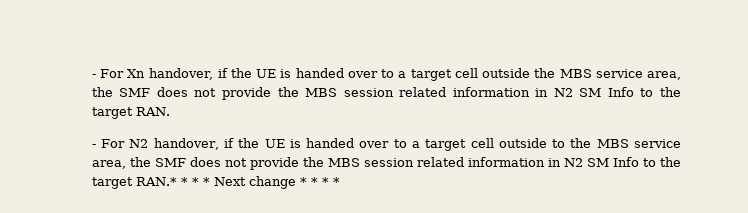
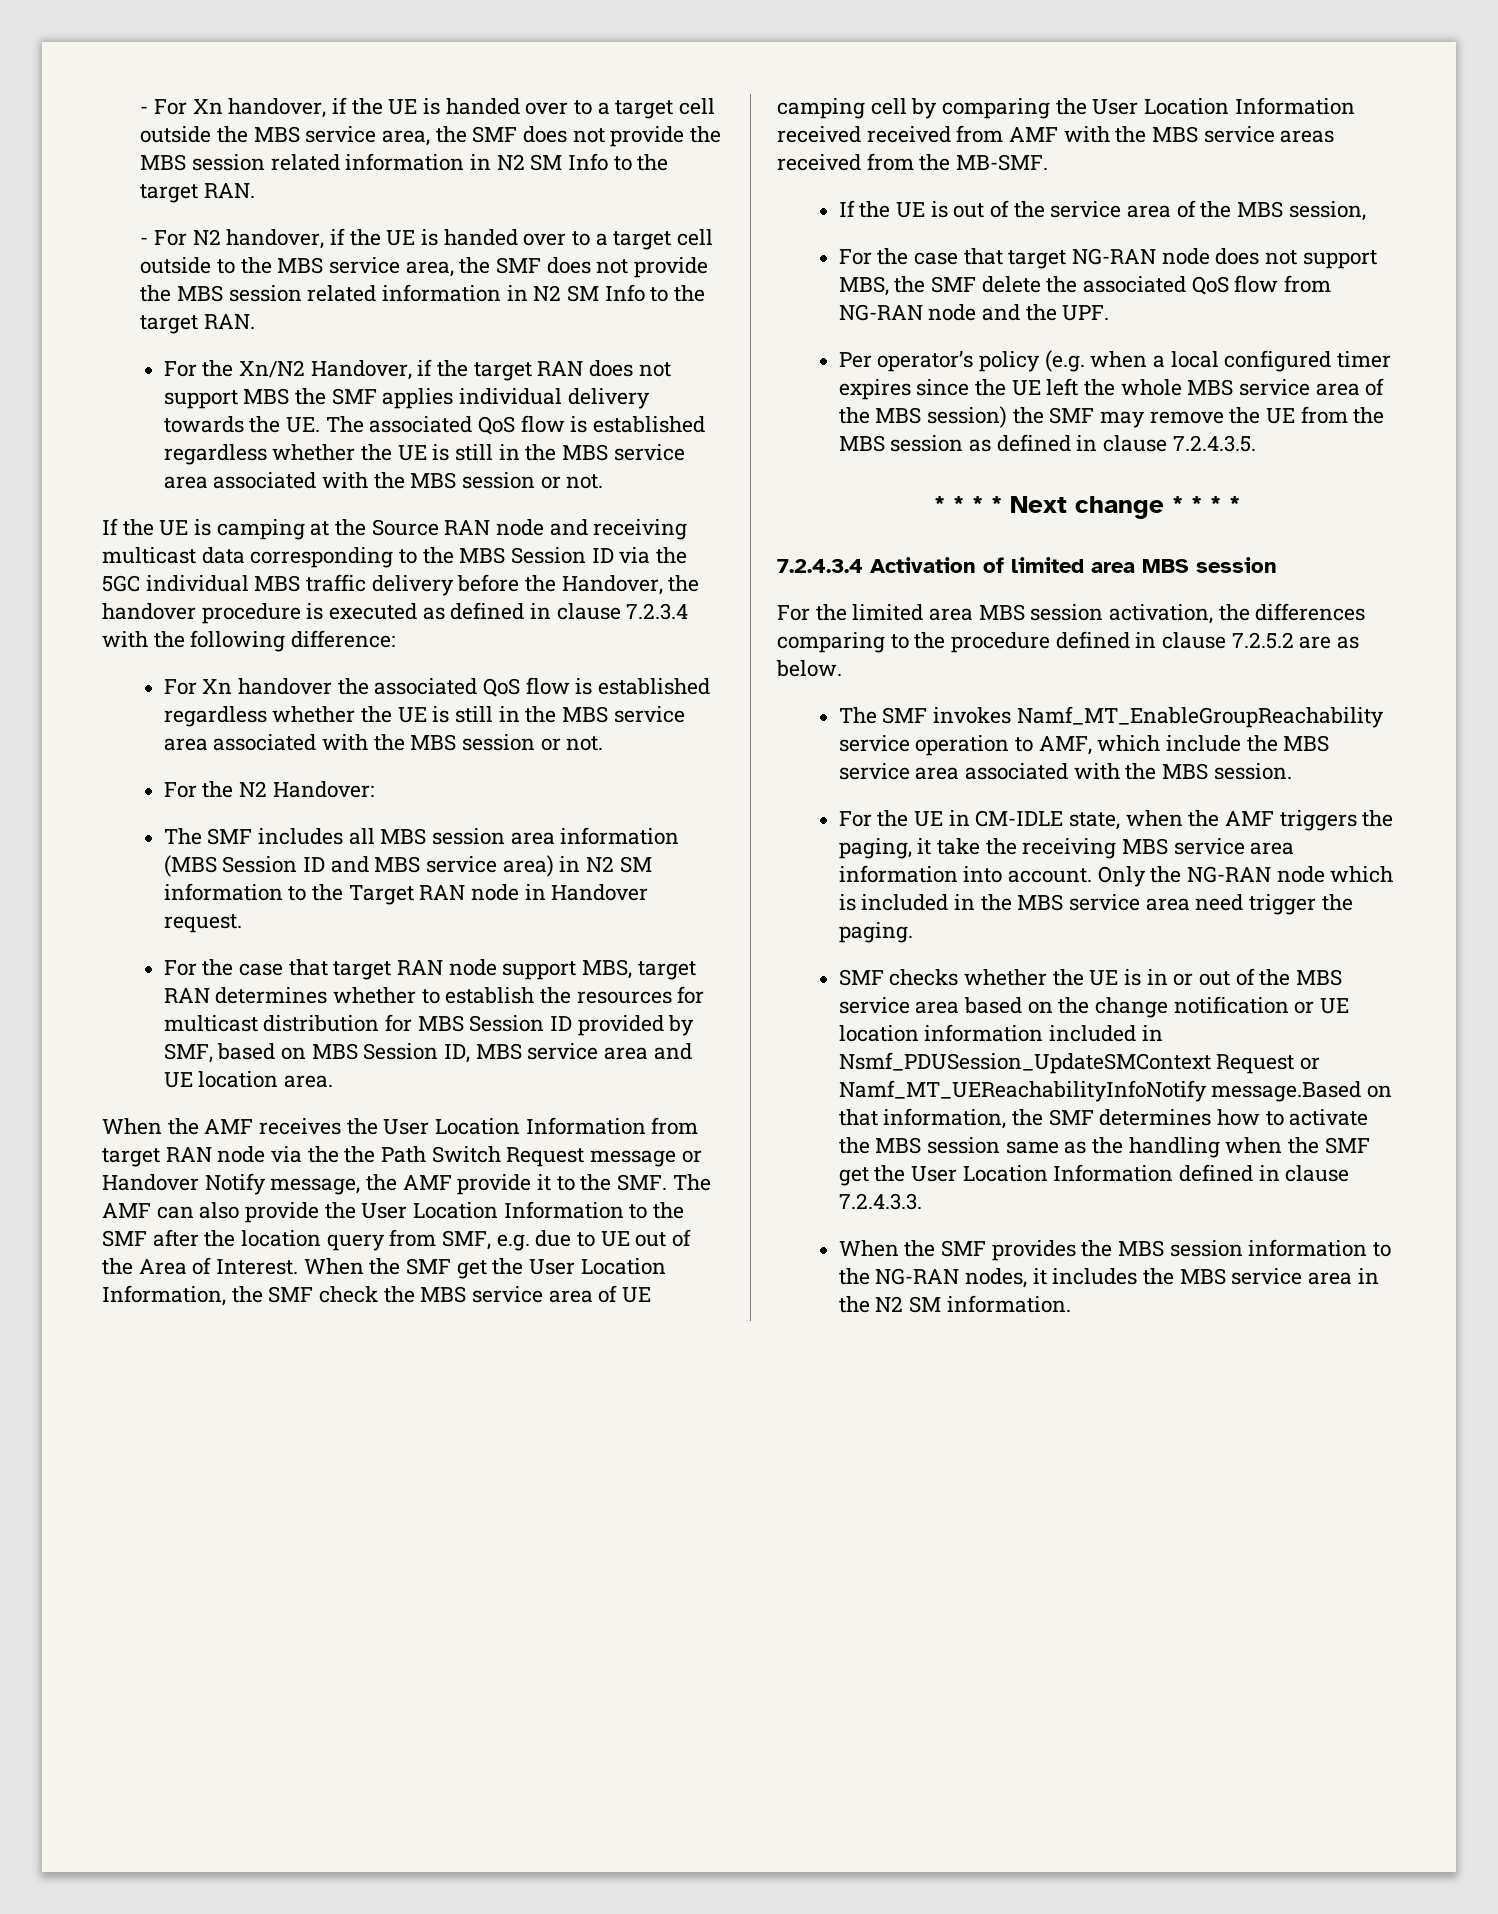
[135,177,177,186] RAN.* -> [204,314,256,329] [163,359,671,381] [163,388,650,409] [163,415,705,435] [163,444,685,465] [163,472,604,489] [102,518,688,540] [102,547,688,568] [102,574,700,596] [102,602,689,624] [102,630,396,652] [163,677,710,697] [163,706,685,727] [163,734,604,751] [163,781,374,798] [163,827,680,845] [163,855,652,877] [163,883,649,905] [163,914,242,933] [163,959,696,980] [163,986,705,1004] [163,1014,695,1036] [163,1043,692,1063] [163,1071,333,1088] [102,1117,699,1135] [102,1146,702,1167] [102,1173,711,1195] [102,1201,685,1223] [102,1229,692,1251] [102,1257,666,1279] [102,1285,652,1306] [777,97,1355,119] [777,125,1335,143] [777,153,1049,171] [838,200,1366,221] [838,248,1377,269] [838,275,1331,296] [838,304,1110,321] [838,350,1391,372] [838,378,1385,400] [838,406,1385,428] [838,434,1256,452] [934,496,945,513] RAN. // For the Xn/N2 Handover, if the target RAN does not support MBS the SMF applies individual delivery towards the UE. The associated QoS flow is established regardless whether the UE is still in the MBS service area associated with the MBS session or not. // If the UE is camping at the Source RAN node and receiving multicast data corresponding to the MBS Session ID via the 5GC individual MBS traffic delivery before the Handover, the handover procedure is executed as defined in clause 7.2.3.4 with the following difference: // For Xn handover the associated QoS flow is established regardless whether the UE is still in the MBS service area associated with the MBS session or not. // For the N2 Handover: // The SMF includes all MBS session area information (MBS Session ID and MBS service area) in N2 SM information to the Target RAN node in Handover request. // For the case that target RAN node support MBS, target RAN determines whether to establish the resources for multicast distribution for MBS Session ID provided by SMF, based on MBS Session ID, MBS service area and UE location area. // When the AMF receives the User Location Information from target RAN node via the the Path Switch Request message or Handover Notify message, the AMF provide it to the SMF. The AMF can also provide the User Location Information to the SMF after the location query from SMF, e.g. due to UE out of the Area of Interest. When the SMF get the User Location Information, the SMF check the MBS service area of UE camping cell by comparing the User Location Information received received from AMF with the MBS service areas received from the MB-SMF. // If the UE is out of the service area of the MBS session, // For the case that target NG-RAN node does not support MBS, the SMF delete the associated QoS flow from NG-RAN node and the UPF. // Per operator’s policy (e.g. when a local configured timer expires since the UE left the whole MBS service area of the MBS session) the SMF may remove the UE from the MBS session as defined in clause 7.2.4.3.5. // *
(340, 181) none -> [777,557,1277,573] [777,603,1366,624] [777,631,1360,653] [776,660,842,677] [838,706,1384,728] [838,735,1330,756] [838,763,1292,780] [838,810,1394,831] [838,838,1295,859] [838,865,1394,887] [838,894,1353,915] [838,922,913,943] [838,968,1342,986] [838,996,1349,1018] [838,1024,1163,1042] [838,1052,1320,1074] [838,1080,1392,1102] [838,1108,1369,1129] [838,1137,1370,1158] [838,1164,1350,1186] [838,1193,922,1210] [838,1239,1391,1261] [838,1268,1379,1288] [838,1295,1071,1313] // 7.2.4.3.4 Activation of limited area MBS session // For the limited area MBS session activation, the differences comparing to the procedure defined in clause 7.2.5.2 are as below. // The SMF invokes Namf_MT_EnableGroupReachability service operation to AMF, which include the MBS service area associated with the MBS session. // For the UE in CM-IDLE state, when the AMF triggers the paging, it take the receiving MBS service area information into account. Only the NG-RAN node which is included in the MBS service area need trigger the paging. // SMF checks whether the UE is in or out of the MBS service area based on the change notification or UE location information included in Nsmf_PDUSession_UpdateSMContext Request or Namf_MT_UEReachabilityInfoNotify message.Based on that information, the SMF determines how to activate the MBS session same as the handling when the SMF get the User Location Information defined in clause 7.2.4.3.3. // When the SMF provides the MBS session information to the NG-RAN nodes, it includes the MBS service area in the N2 SM information.

